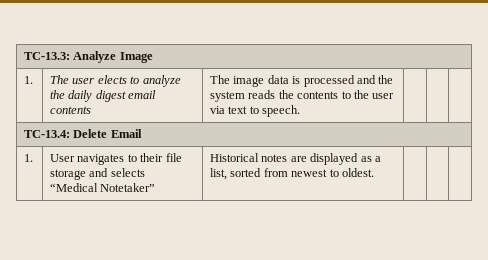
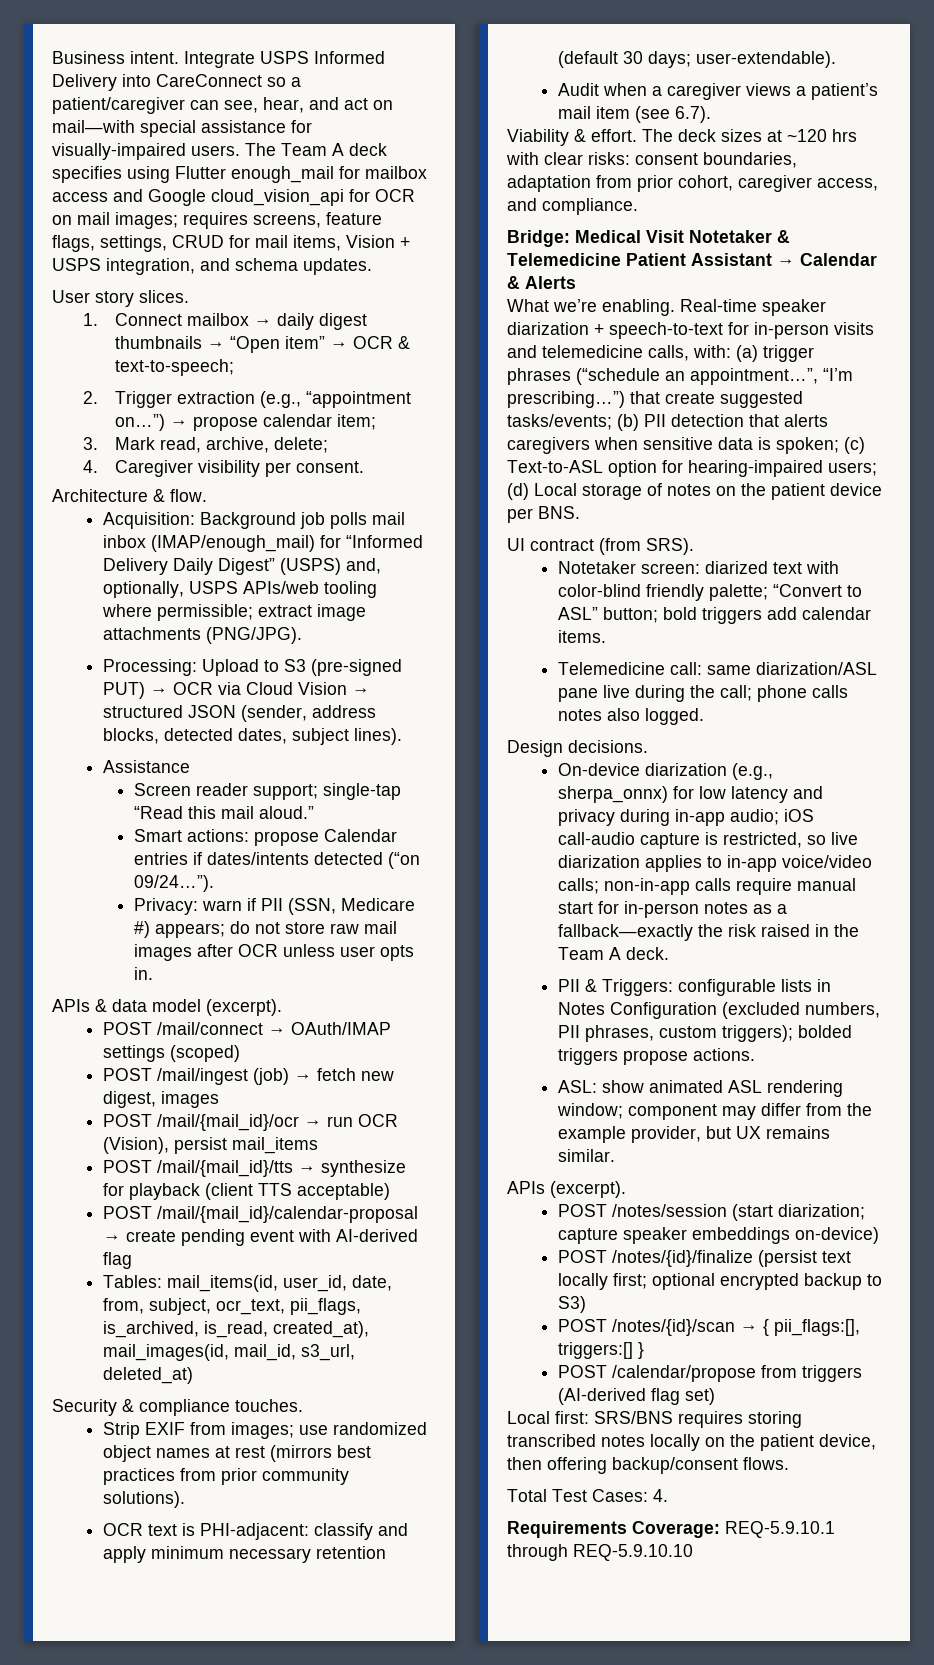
[24,51,153,63] [24,76,34,84] [50,75,181,87] [50,90,157,102] [50,106,92,114] [210,75,394,87] [210,90,395,102] [210,105,301,117] [24,129,142,138] [24,154,34,162] [50,153,182,165] [50,168,145,180] [50,183,156,192] [210,153,381,165] [210,168,374,180] TC-13.3: Analyze Image // 1. | The user elects to analyze the daily digest email contents | The image data is processed and the system reads the contents to the user via text to speech. | | | // TC-13.4: Delete Email // 1. | User navigates to their file storage and selects “Medical Notetaker” | Historical notes are displayed as a list, sorted from newest to oldest. | | | -> [52,51,385,68] [52,74,301,91] [52,97,393,114] [52,120,312,137] [52,143,387,160] [52,166,427,183] [52,189,415,206] [52,212,382,229] [52,235,410,252] [52,258,372,275] [52,290,189,307] [83,313,367,330] [114,336,410,353] [114,359,234,376] [83,391,411,408] [114,414,376,431] [83,437,328,453] [83,460,364,477] [52,489,207,502] [102,512,405,529] [102,535,423,552] [102,558,381,575] [102,581,377,598] [101,604,366,621] [102,627,302,644] [102,659,402,676] [102,682,370,699] [102,705,376,722] [102,728,402,745] [102,760,190,773] [133,783,401,800] [133,806,314,819] [133,829,397,846] [133,852,420,869] [133,875,214,892] [133,898,415,915] [133,921,397,938] [133,944,414,961] [133,967,153,980] [52,999,282,1016] [102,1022,391,1035] [102,1045,240,1062] [102,1068,394,1085] [102,1091,219,1108] [102,1114,398,1131] [102,1137,318,1154] [102,1160,406,1177] [102,1183,390,1200] [102,1206,418,1223] [102,1229,418,1246] [102,1252,132,1269] [102,1275,392,1292] [102,1298,361,1315] [102,1321,369,1338] [102,1344,355,1361] [102,1367,193,1384] [52,1399,303,1416] [102,1422,427,1439] [102,1445,371,1462] [102,1468,349,1485] [102,1491,185,1508] [102,1523,408,1540] [102,1546,386,1563] [557,51,836,68] [557,83,878,100] [557,106,711,123] [507,129,857,146] [506,152,797,168] [507,175,878,192] [507,198,638,215] [507,230,790,247] [507,253,877,266] [507,276,576,289] [507,299,826,316] [507,322,874,339] [507,345,814,362] [507,368,853,385] [507,391,803,408] [507,414,828,431] [507,437,865,454] [507,460,877,477] [507,483,882,500] [507,506,580,523] [507,538,694,555] [557,561,839,574] [557,584,862,601] [557,607,871,624] [557,630,606,643] [557,662,877,675] [557,685,848,702] [557,708,704,725] [507,740,648,757] [557,763,773,780] [557,786,823,803] [557,809,814,826] [557,832,858,849] [557,855,872,872] [557,878,856,895] [557,901,787,918] [557,924,859,941] [557,947,669,960] [557,979,831,996] [557,1002,880,1019] [557,1025,852,1042] [557,1048,755,1065] [557,1080,843,1097] [556,1103,872,1120] [557,1126,830,1143] [557,1149,615,1162] [507,1181,626,1198] [557,1204,865,1221] [557,1227,879,1244] [557,1250,851,1267] [557,1273,882,1290] [557,1296,586,1313] [557,1319,860,1336] [557,1342,644,1359] [557,1365,862,1382] [557,1388,715,1405] [507,1411,802,1428] [507,1434,876,1451] [507,1457,789,1474] [507,1489,668,1502] [507,1521,835,1538] [507,1544,693,1561] Business intent. Integrate USPS Informed Delivery into CareConnect so a patient/caregiver can see, hear, and act on mail—with special assistance for visually‑impaired users. The Team A deck specifies using Flutter enough_mail for mailbox access and Google cloud_vision_api for OCR on mail images; requires screens, feature flags, settings, CRUD for mail items, Vision + USPS integration, and schema updates. // User story slices. // 1. Connect mailbox → daily digest thumbnails → “Open item” → OCR & text‑to‑speech; // 2. Trigger extraction (e.g., “appointment on…”) → propose calendar item; // 3. Mark read, archive, delete; // 4. Caregiver visibility per consent. // Architecture & flow. // Acquisition: Background job polls mail inbox (IMAP/enough_mail) for “Informed Delivery Daily Digest” (USPS) and, optionally, USPS APIs/web tooling where permissible; extract image attachments (PNG/JPG). // Processing: Upload to S3 (pre‑signed PUT) → OCR via Cloud Vision → structured JSON (sender, address blocks, detected dates, subject lines). // Assistance // Screen reader support; single‑tap “Read this mail aloud.” // Smart actions: propose Calendar entries if dates/intents detected (“on 09/24…”). // Privacy: warn if PII (SSN, Medicare #) appears; do not store raw mail images after OCR unless user opts in. // APIs & data model (excerpt). // POST /mail/connect → OAuth/IMAP settings (scoped) // POST /mail/ingest (job) → fetch new digest, images // POST /mail/{mail_id}/ocr → run OCR (Vision), persist mail_items // POST /mail/{mail_id}/tts → synthesize for playback (client TTS acceptable) // POST /mail/{mail_id}/calendar-proposal → create pending event with AI‑derived flag // Tables: mail_items(id, user_id, date, from, subject, ocr_text, pii_flags, is_archived, is_read, created_at), mail_images(id, mail_id, s3_url, deleted_at) // Security & compliance touches. // Strip EXIF from images; use randomized object names at rest (mirrors best practices from prior community solutions). // OCR text is PHI‑adjacent: classify and apply minimum necessary retention (default 30 days; user‑extendable). // Audit when a caregiver views a patient’s mail item (see 6.7). // Viability & effort. The deck sizes at ~120 hrs with clear risks: consent boundaries, adaptation from prior cohort, caregiver access, and compliance. // Bridge: Medical Visit Notetaker & Telemedicine Patient Assistant → Calendar & Alerts // What we’re enabling. Real‑time speaker diarization + speech‑to‑text for in‑person visits and telemedicine calls, with: (a) trigger phrases (“schedule an appointment…”, “I’m prescribing…”) that create suggested tasks/events; (b) PII detection that alerts caregivers when sensitive data is spoken; (c) Text‑to‑ASL option for hearing‑impaired users; (d) Local storage of notes on the patient device per BNS. // UI contract (from SRS). // Notetaker screen: diarized text with color‑blind friendly palette; “Convert to ASL” button; bold triggers add calendar items. // Telemedicine call: same diarization/ASL pane live during the call; phone calls notes also logged. // Design decisions. // On‑device diarization (e.g., sherpa_onnx) for low latency and privacy during in‑app audio; iOS call‑audio capture is restricted, so live diarization applies to in‑app voice/video calls; non‑in‑app calls require manual start for in‑person notes as a fallback—exactly the risk raised in the Team A deck. // PII & Triggers: configurable lists in Notes Configuration (excluded numbers, PII phrases, custom triggers); bolded triggers propose actions. // ASL: show animated ASL rendering window; component may differ from the example provider, but UX remains similar. // APIs (excerpt). // POST /notes/session (start diarization; capture speaker embeddings on‑device) // POST /notes/{id}/finalize (persist text locally first; optional encrypted backup to S3) // POST /notes/{id}/scan → { pii_flags:[], triggers:[] } // POST /calendar/propose from triggers (AI‑derived flag set) // Local first: SRS/BNS requires storing transcribed notes locally on the patient device, then offering backup/consent flows. // Total Test Cases: 4. // Requirements Coverage: REQ‑5.9.10.1 through REQ‑5.9.10.10

